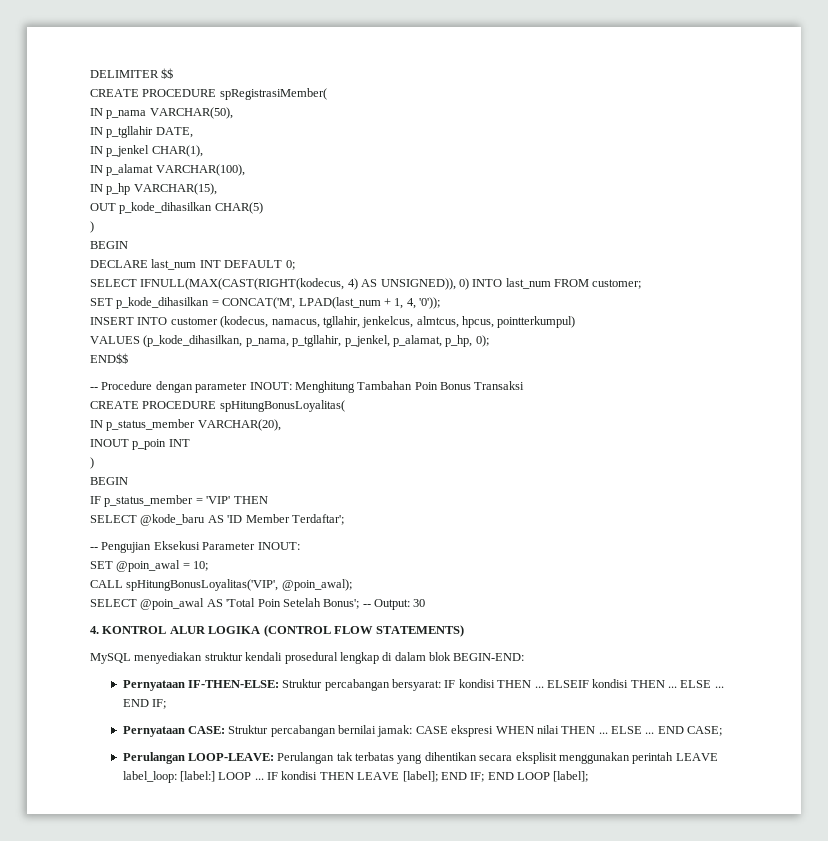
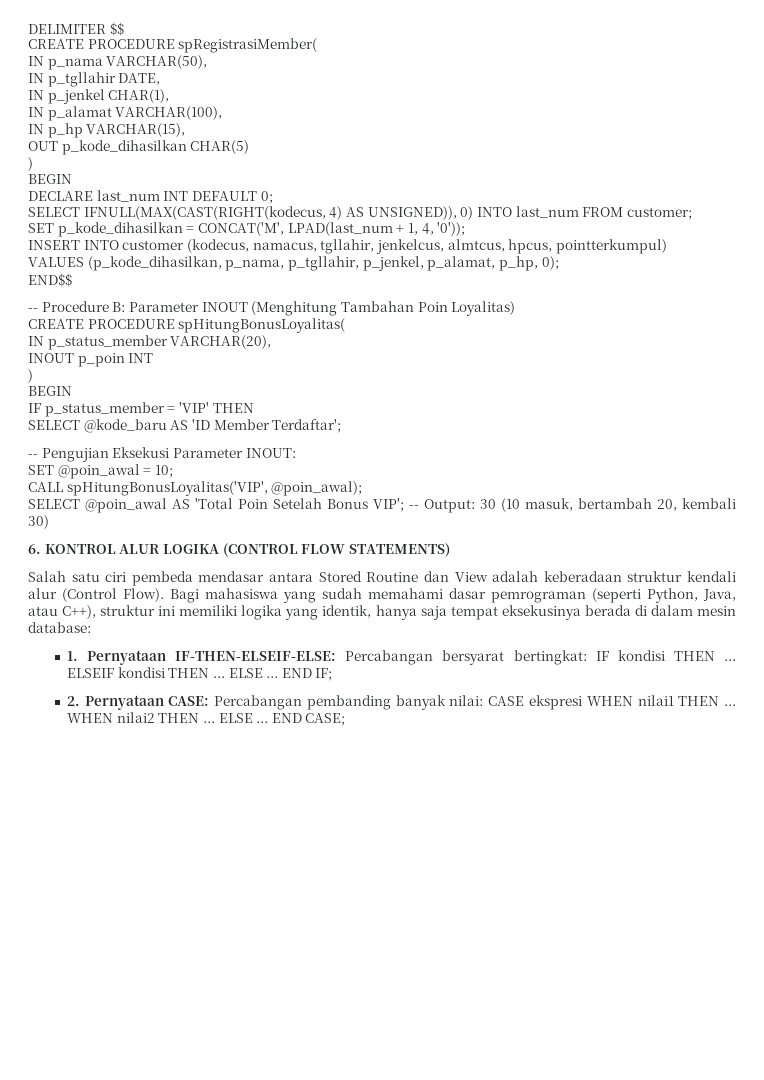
[155,381,525,393] dengan parameter INOUT: Menghitung Tambahan Poin Bonus Transaksi -> [112,301,516,316] B: Parameter INOUT (Menghitung Tambahan Poin Loyalitas)
[323,599,360,609] Bonus'; -> [327,498,404,512] Bonus VIP';
[90,626,99,634] // 4. -> [501,498,736,512] [28,515,49,529] [28,544,41,554] (10 masuk, bertambah 20, kembali 30) // 6.
[90,652,525,664] [122,679,442,691] MySQL menyediakan struktur kendali prosedural lengkap di dalam blok BEGIN-END: // Pernyataan IF-THEN-ELSE: Struktur percabangan bersyarat: -> [28,571,737,586] [28,588,736,603] [28,605,736,620] [28,622,91,633] [66,650,587,665] Salah satu ciri pembeda mendasar antara Stored Routine dan View adalah keberadaan struktur kendali alur (Control Flow). Bagi mahasiswa yang sudah memahami dasar pemrograman (seperti Python, Java, atau C++), struktur ini memiliki logika yang identik, hanya saja tempat eksekusinya berada di dalam mesin database: // 1. Pernyataan IF-THEN-ELSEIF-ELSE: Percabangan bersyarat bertingkat:
(166, 704) none -> [66,696,80,706] 2.
[228,725,559,737] Struktur percabangan bernilai jamak: CASE ekspresi WHEN nilai -> [214,695,736,710] [66,712,155,723] Percabangan pembanding banyak nilai: CASE ekspresi WHEN nilai1 THEN ... WHEN nilai2
[122,752,718,764] [122,771,589,783] // Perulangan LOOP-LEAVE: Perulangan tak terbatas yang dihentikan secara eksplisit menggunakan perintah LEAVE label_loop: [label:] LOOP ... IF kondisi THEN LEAVE [label]; END IF; END LOOP [label]; -> (346, 719) none

